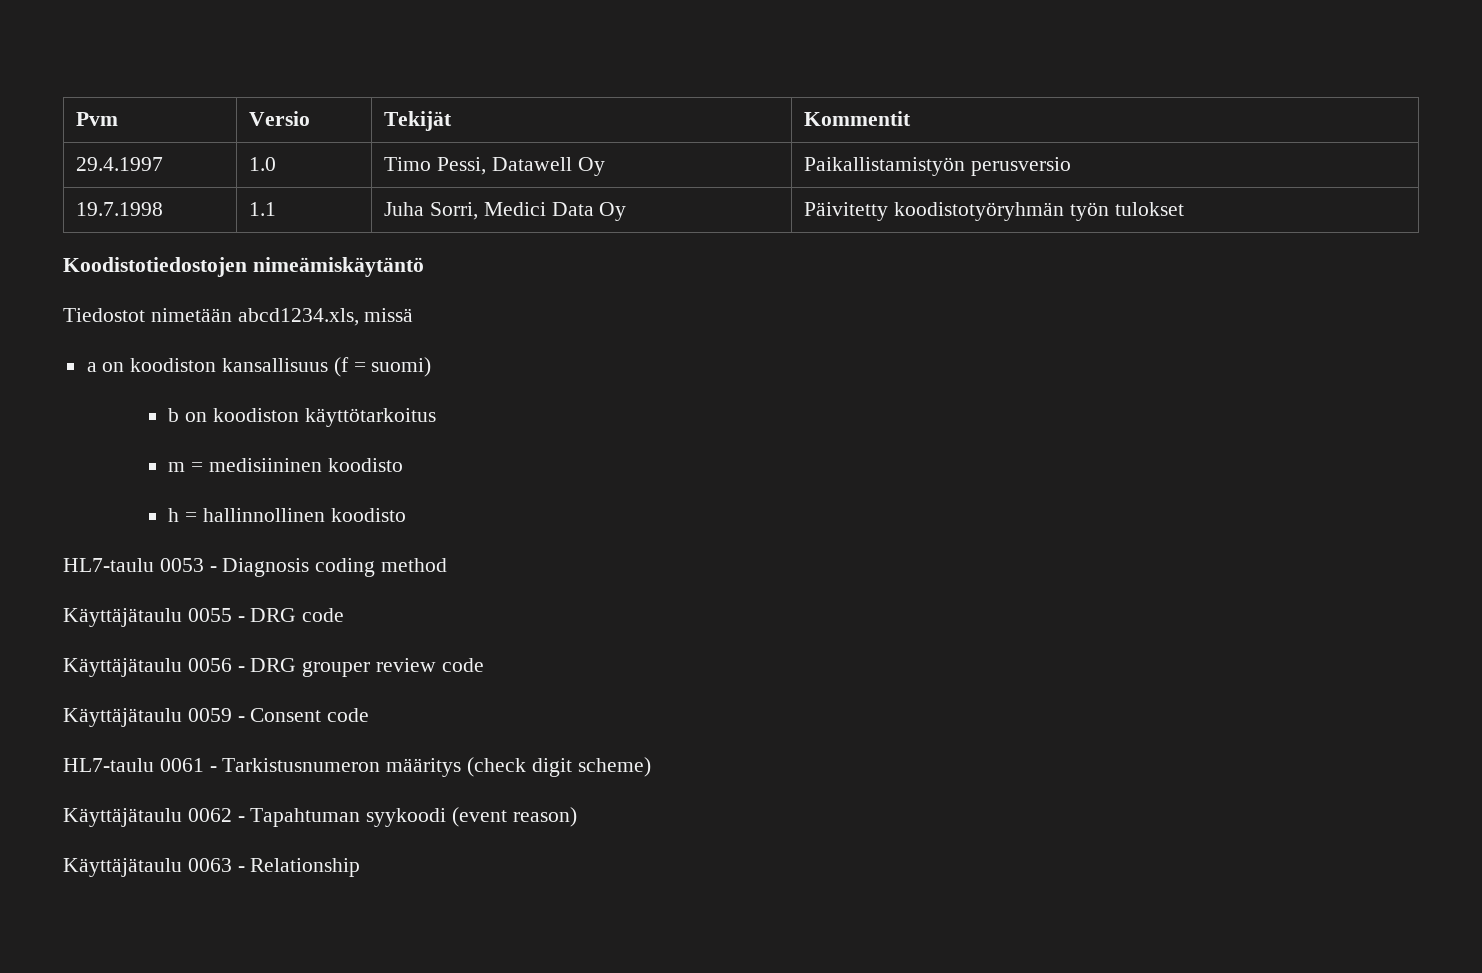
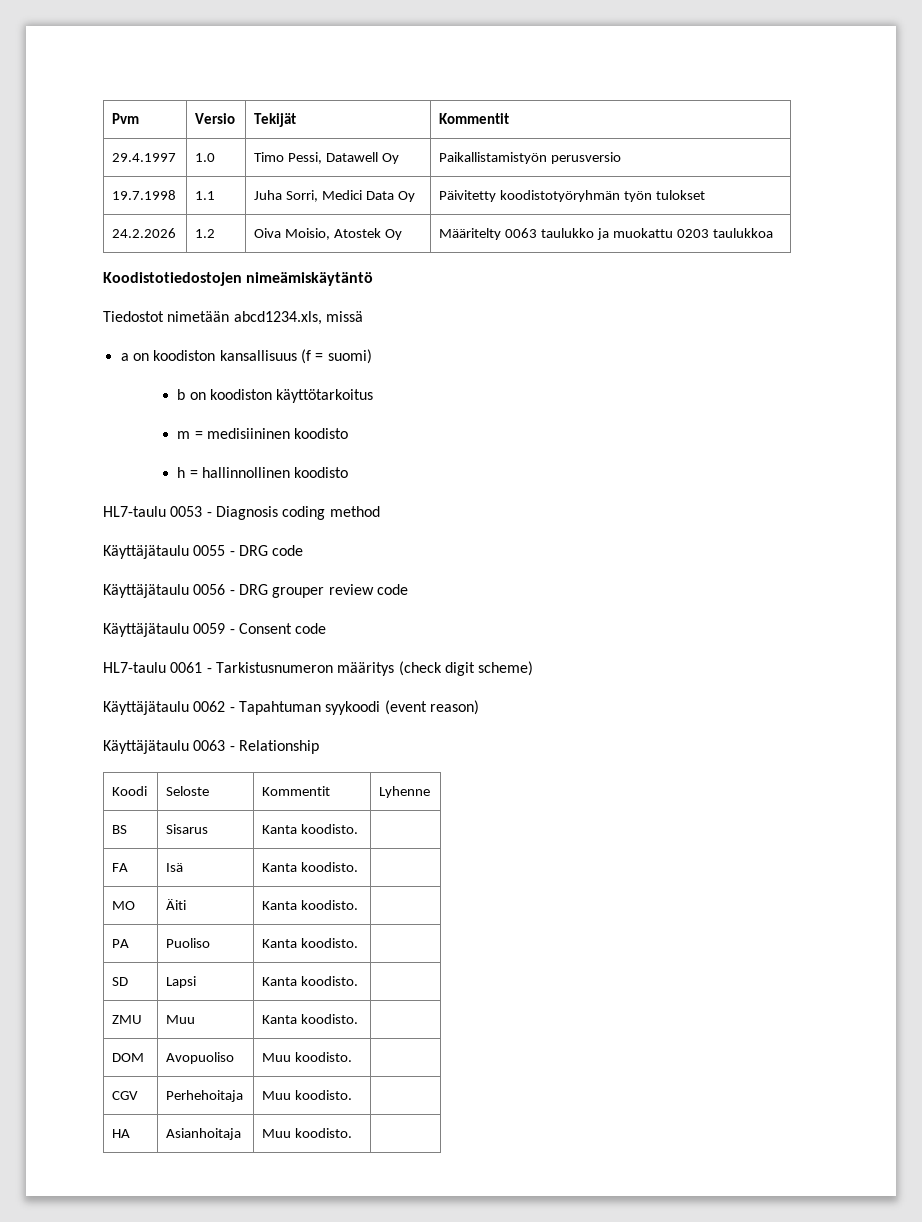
(1184, 209) none -> [112,228,177,238] [195,229,216,238] [254,228,402,240] [439,228,773,240] // 24.2.2026 | 1.2 | Oiva Moisio, Atostek Oy | Määritelty 0063 taulukko ja muokattu 0203 taulukkoa
(361, 867) none -> [112,786,148,796] [166,786,210,796] [262,786,331,796] [379,786,431,798] [112,825,128,834] [166,824,209,834] [262,824,359,834] [112,863,129,872] [166,863,184,872] [262,862,359,872] [112,901,136,910] [166,899,187,910] [262,900,359,910] [112,939,130,948] [166,938,211,948] [262,938,359,948] [112,977,129,986] [166,976,197,988] [262,976,359,986] [112,1015,143,1024] [166,1015,196,1024] [262,1014,359,1024] [112,1053,145,1062] [166,1052,235,1064] [262,1052,353,1062] [112,1091,139,1100] [166,1090,244,1102] [262,1090,353,1100] [112,1129,131,1138] [166,1128,242,1140] [262,1128,353,1138] // Koodi | Seloste | Kommentit | Lyhenne // BS | Sisarus | Kanta koodisto. | // FA | Isä | Kanta koodisto. | // MO | Äiti | Kanta koodisto. | // PA | Puoliso | Kanta koodisto. | // SD | Lapsi | Kanta koodisto. | // ZMU | Muu | Kanta koodisto. | // DOM | Avopuoliso | Muu koodisto. | // CGV | Perhehoitaja | Muu koodisto. | // HA | Asianhoitaja | Muu koodisto. |

